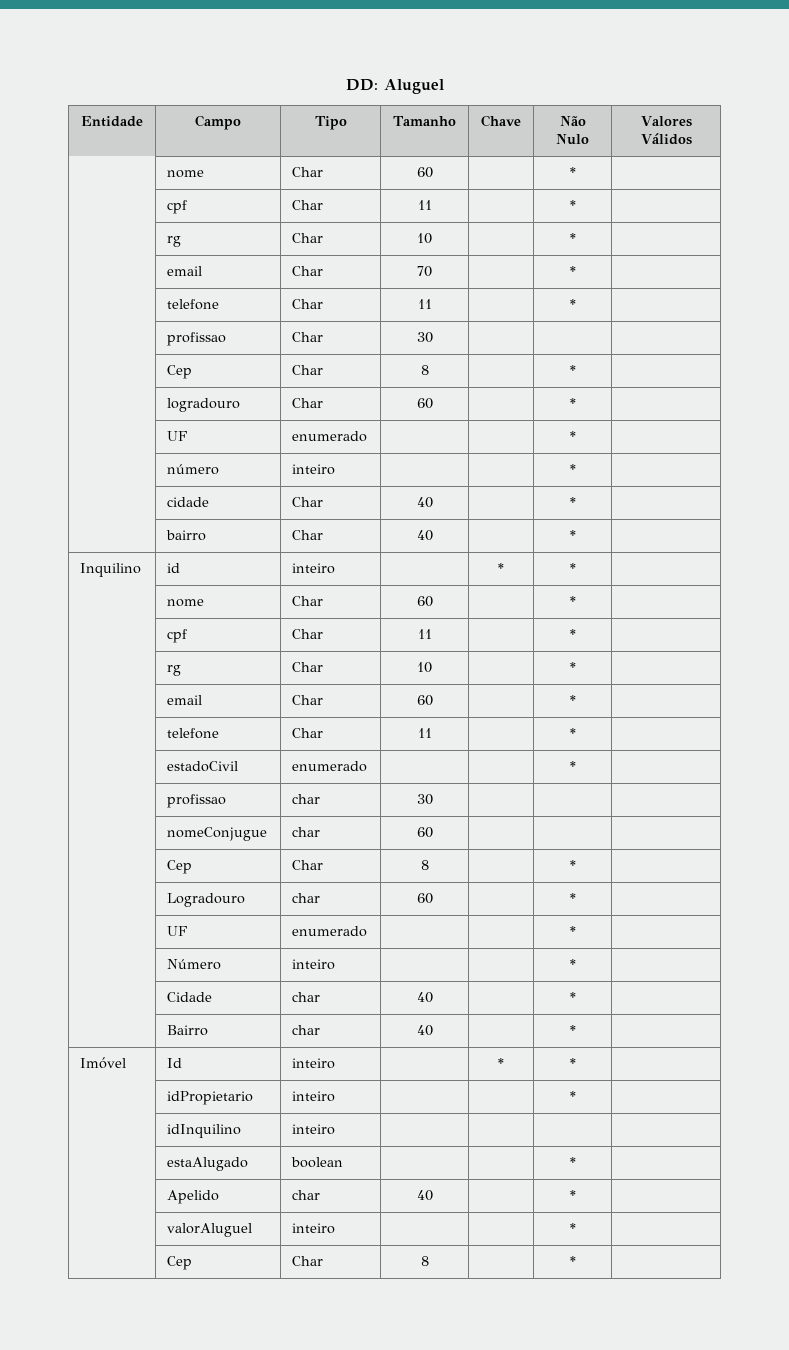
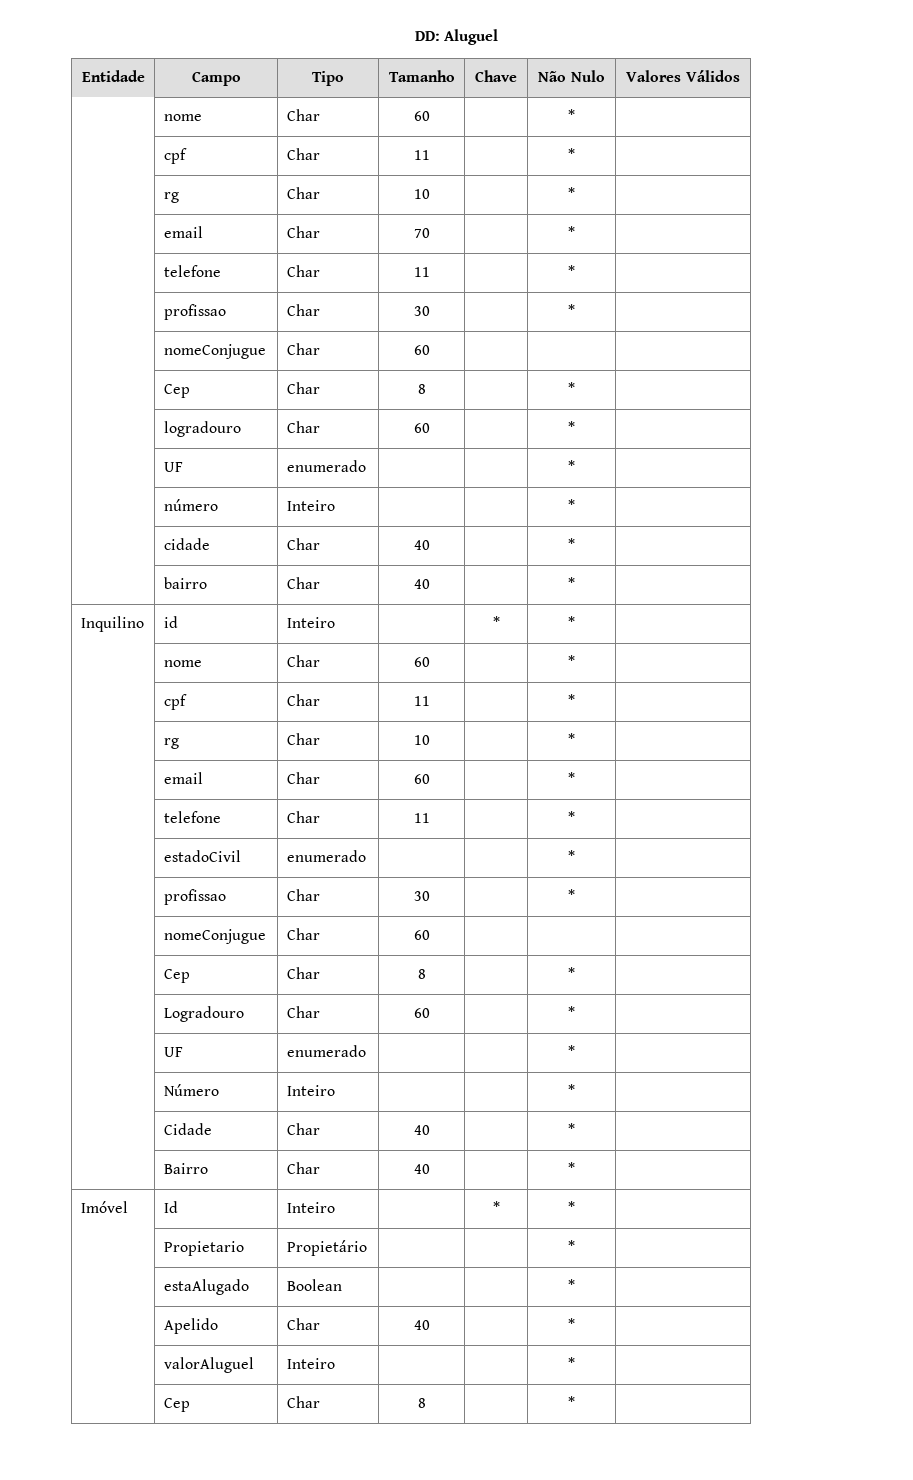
(433, 337) none -> [568,304,575,316] [163,344,266,359] [286,343,320,355] [413,345,430,355] | * | // | nomeConjugue | Char | 60 |
[292,464,336,475] inteiro -> [286,500,335,511] Inteiro
[292,563,336,574] inteiro -> [286,617,335,628] Inteiro
[292,794,321,804] [416,794,433,805] [167,827,268,841] [292,827,321,837] char | 30 | | | // | nomeConjugue | char -> [286,889,320,901] [413,891,430,901] [568,889,575,901] [163,929,266,944] [286,928,320,940] Char | 30 | | * | // | nomeConjugue | Char
[292,893,321,903] char -> [286,1006,320,1018] Char
[292,959,336,970] inteiro -> [286,1085,335,1096] Inteiro
[292,992,321,1002] char -> [286,1123,320,1135] Char
[292,1025,321,1035] char -> [286,1162,320,1174] Char
[292,1058,336,1069] [498,1058,504,1068] [569,1058,576,1068] [167,1091,254,1105] [292,1091,336,1102] [569,1091,576,1101] [167,1124,242,1138] [292,1124,336,1135] inteiro | | * | * | // | idPropietario | inteiro | | | * | // | idInquilino | inteiro | | | | -> [286,1202,335,1213] [492,1201,500,1213] [568,1201,575,1213] [163,1241,244,1256] [286,1240,367,1256] [568,1240,575,1252] Inteiro | | * | * | // | Propietario | Propietário | | | * |
[291,1157,344,1168] boolean -> [286,1279,342,1291] Boolean
[292,1190,321,1200] char -> [286,1318,320,1330] Char
[292,1223,336,1234] inteiro -> [286,1358,335,1369] Inteiro

